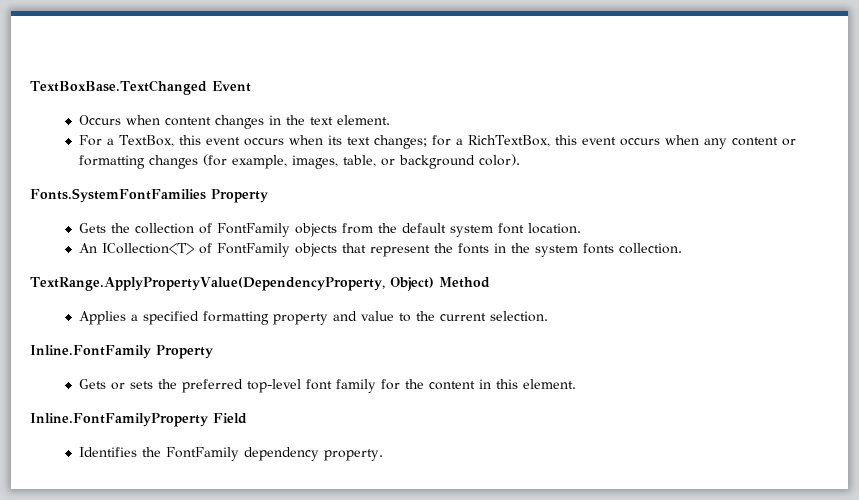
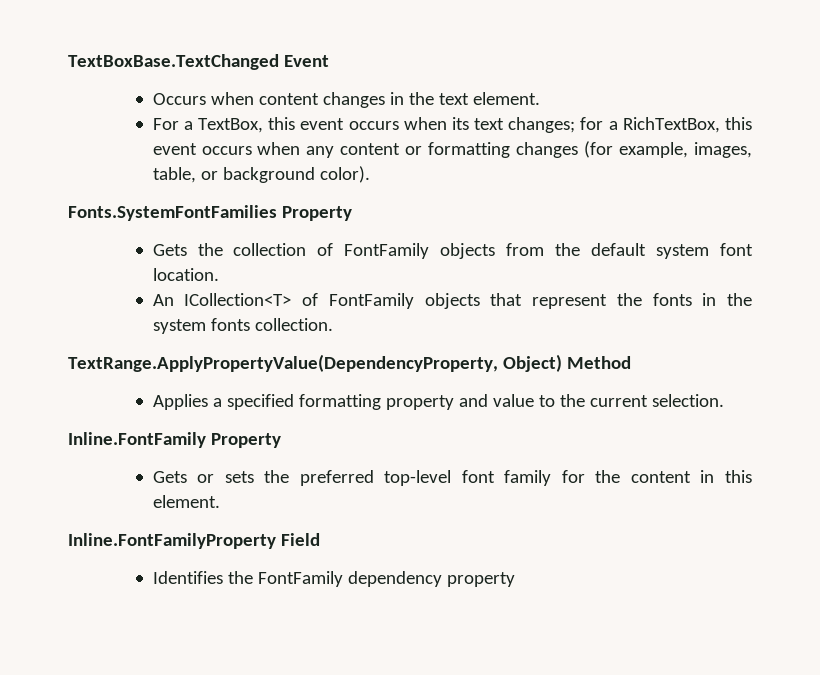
[323,449,383,461] property. -> [446,572,515,587] property

